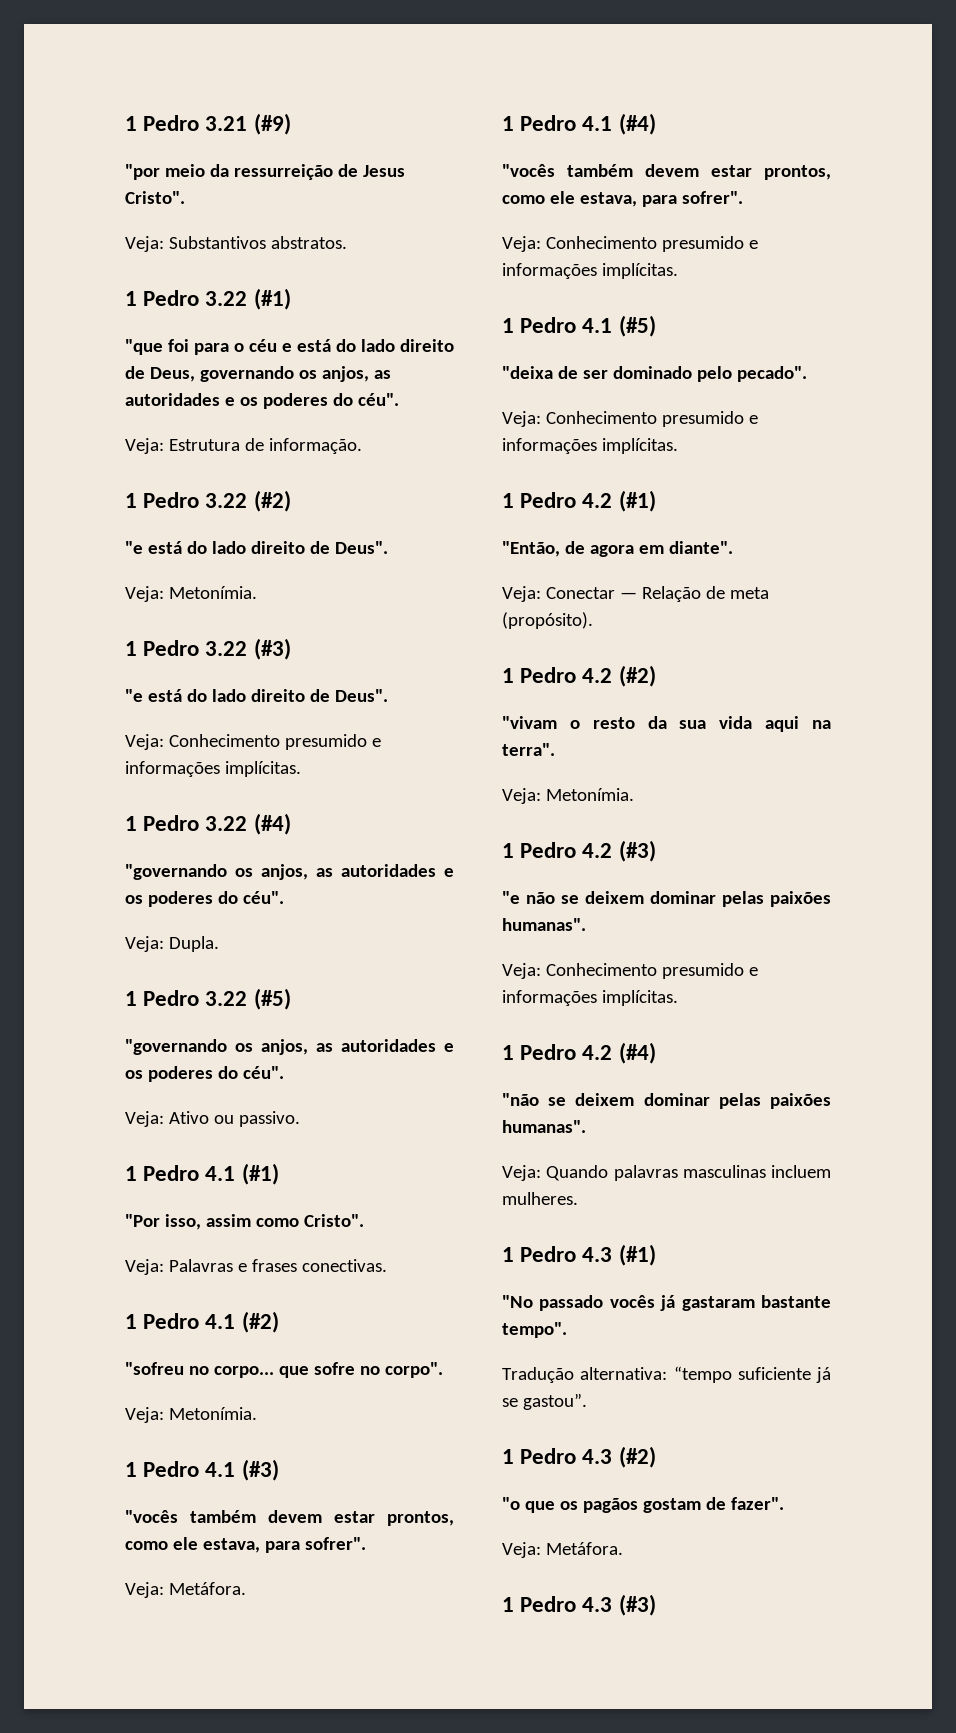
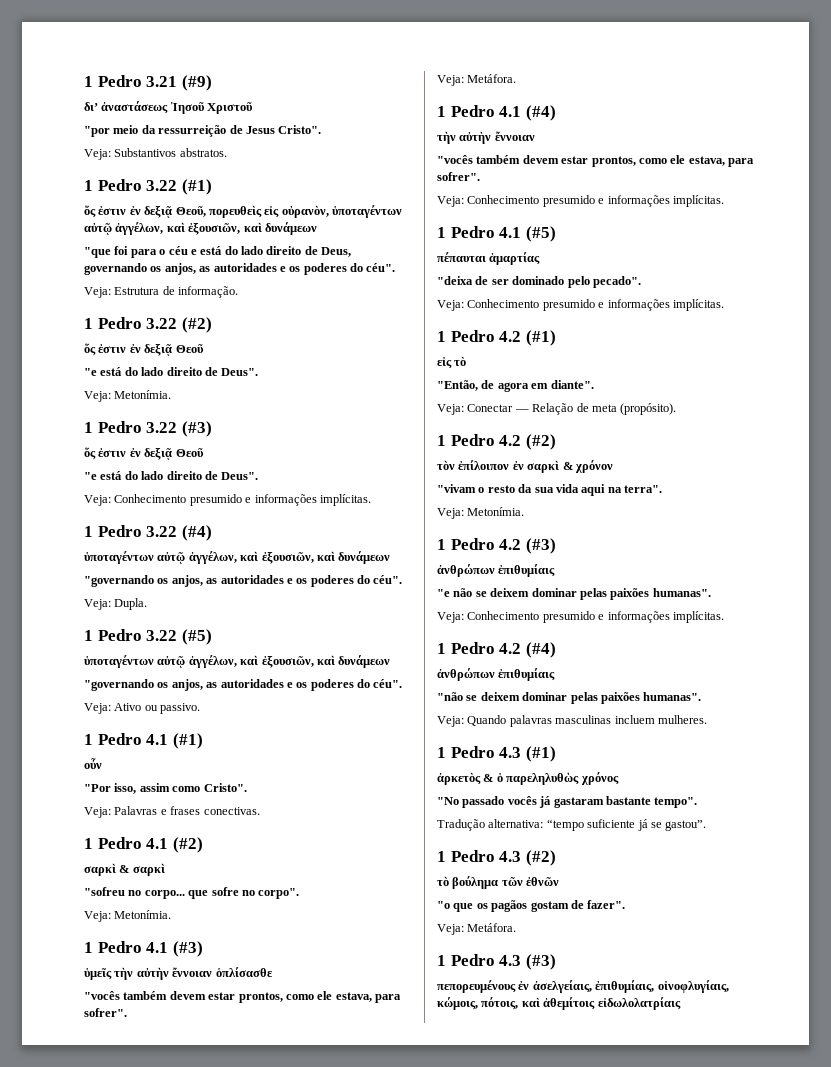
(291, 124) none -> [84,101,254,114] // δι’ ἀναστάσεως Ἰησοῦ Χριστοῦ
(291, 299) none -> [84,205,402,218] [84,222,317,235] // ὅς ἐστιν ἐν δεξιᾷ Θεοῦ, πορευθεὶς εἰς οὐρανὸν, ὑποταγέντων αὐτῷ ἀγγέλων, καὶ ἐξουσιῶν, καὶ δυνάμεων
(291, 501) none -> [84,343,204,356] // ὅς ἐστιν ἐν δεξιᾷ Θεοῦ
(291, 649) none -> [84,447,204,460] // ὅς ἐστιν ἐν δεξιᾷ Θεοῦ
(291, 824) none -> [84,551,391,564] // ὑποταγέντων αὐτῷ ἀγγέλων, καὶ ἐξουσιῶν, καὶ δυνάμεων
(291, 999) none -> [84,655,391,668] // ὑποταγέντων αὐτῷ ἀγγέλων, καὶ ἐξουσιῶν, καὶ δυνάμεων
(279, 1174) none -> [84,758,102,769] // οὖν
(279, 1322) none -> [84,863,165,876] // σαρκὶ & σαρκὶ
(279, 1470) none -> [84,967,273,980] // ὑμεῖς τὴν αὐτὴν ἔννοιαν ὁπλίσασθε
(656, 124) none -> [437,131,535,144] // τὴν αὐτὴν ἔννοιαν
(656, 326) none -> [437,252,541,265] // πέπαυται ἁμαρτίας
(656, 501) none -> [437,356,467,369] // εἰς τὸ
(656, 676) none -> [437,460,613,473] // τὸν ἐπίλοιπον ἐν σαρκὶ & χρόνον
(656, 851) none -> [437,564,556,577] // ἀνθρώπων ἐπιθυμίαις
(656, 1053) none -> [437,668,556,681] // ἀνθρώπων ἐπιθυμίαις
(656, 1255) none -> [437,772,619,785] // ἀρκετὸς & ὁ παρεληλυθὼς χρόνος
(656, 1457) none -> [437,876,560,889] // τὸ βούλημα τῶν ἐθνῶν
(656, 1605) none -> [437,980,729,993] [437,997,681,1010] // πεπορευμένους ἐν ἀσελγείαις, ἐπιθυμίαις, οἰνοφλυγίαις, κώμοις, πότοις, καὶ ἀθεμίτοις εἰδωλολατρίαις

